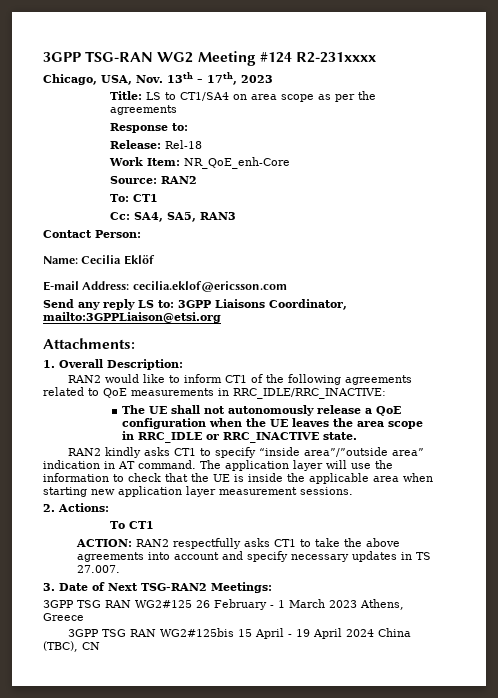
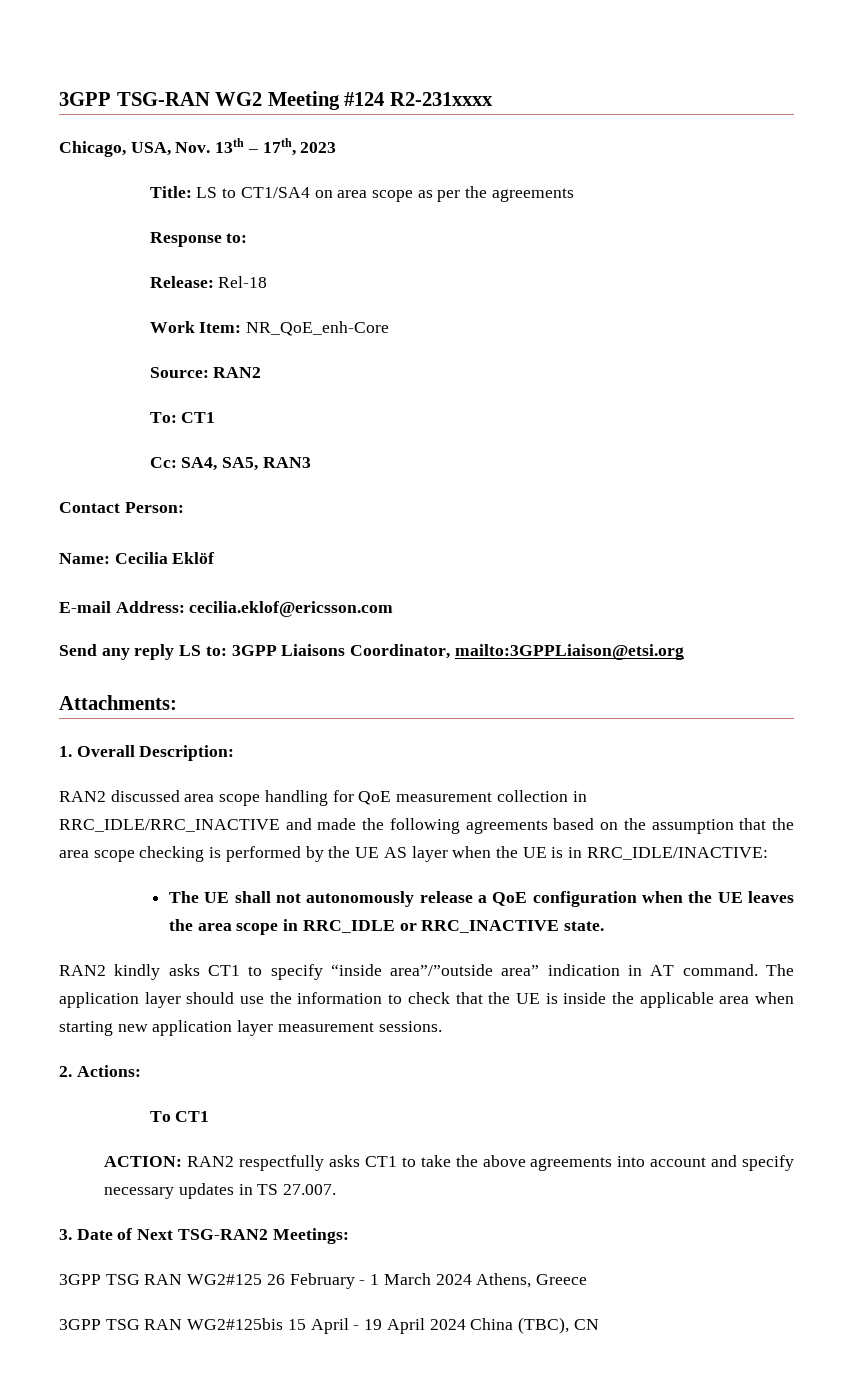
[105,374,413,385] [43,387,386,399] would like to inform CT1 of the following agreements related to QoE measurements in RRC_IDLE/RRC_INACTIVE: -> [110,790,587,806] [59,818,795,834] [59,846,768,862] discussed area scope handling for QoE measurement collection in RRC_IDLE/RRC_INACTIVE and made the following agreements based on the assumption that the area scope checking is performed by the UE AS layer when the UE is in RRC_IDLE/INACTIVE:
[326,460,347,469] will -> [186,992,235,1004] should
[329,600,357,608] 2023 -> [435,1274,472,1285] 2024

